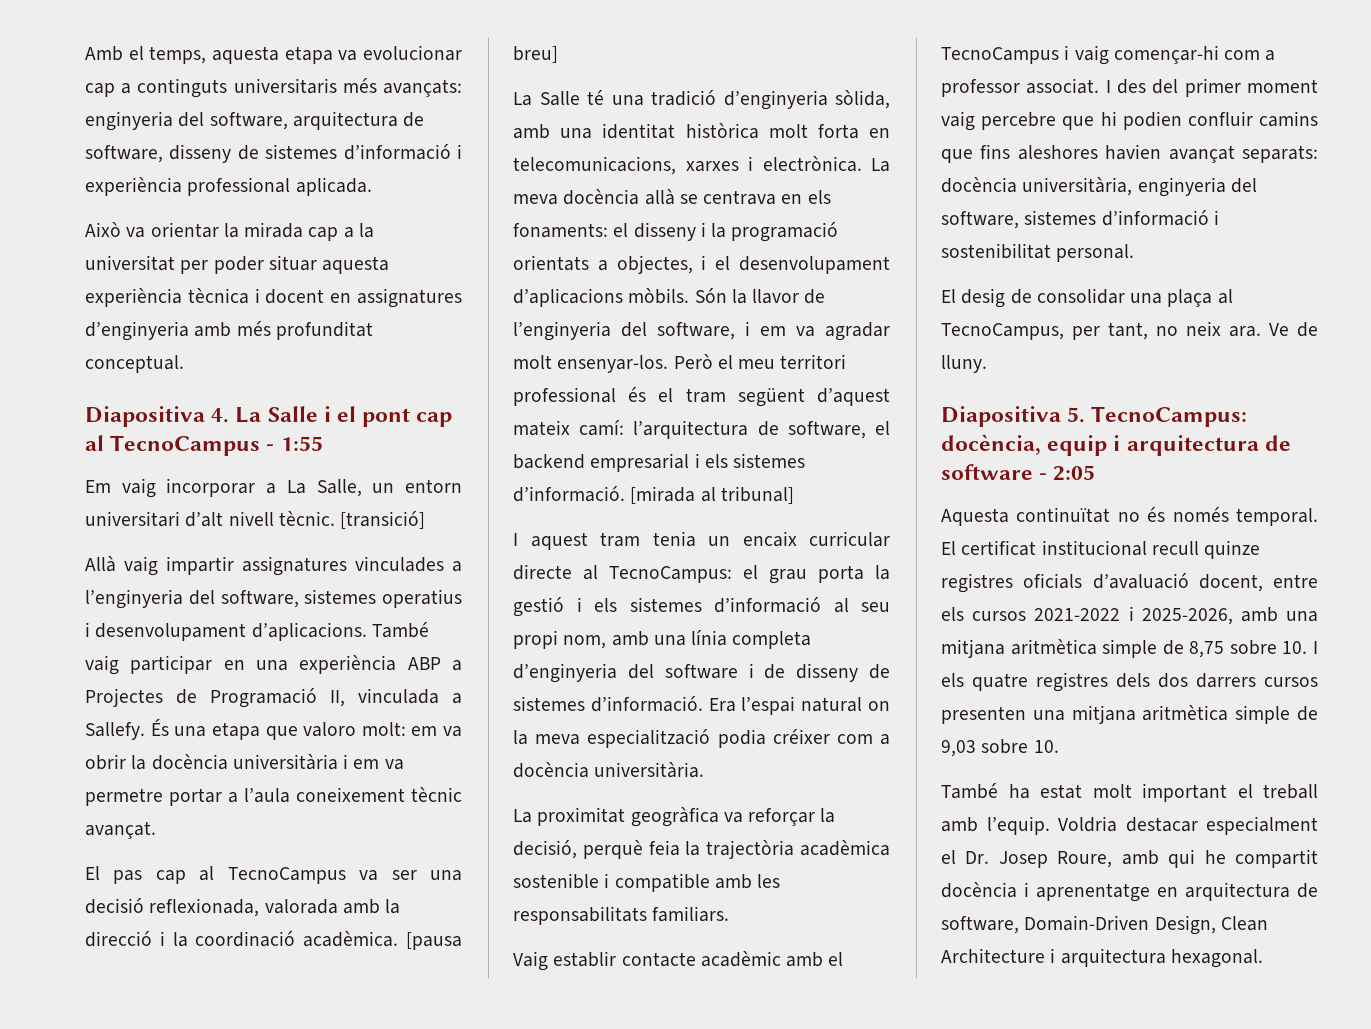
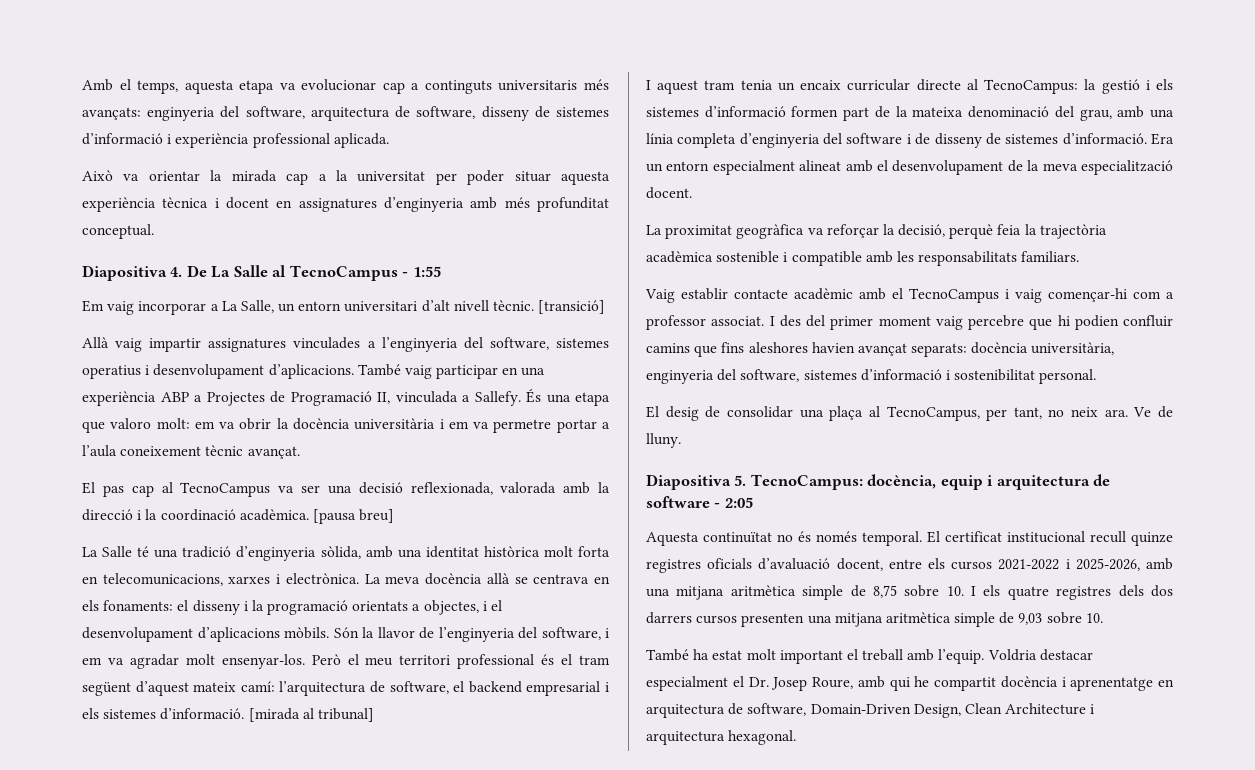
[235,406,453,427] La Salle i el pont cap -> [186,265,268,278] De La Salle
[743,565,864,584] el grau porta -> (1079, 86) none
[833,598,890,613] [513,630,607,649] al seu propi nom, -> [791,106,1112,121] formen part de la mateixa denominació del grau,
[741,696,890,715] [513,729,890,748] [513,762,705,778] l’espai natural on la meva especialització podia créixer com a docència universitària. -> [646,160,1173,175] [646,187,692,199] un entorn especialment alineat amb el desenvolupament de la meva especialització docent.

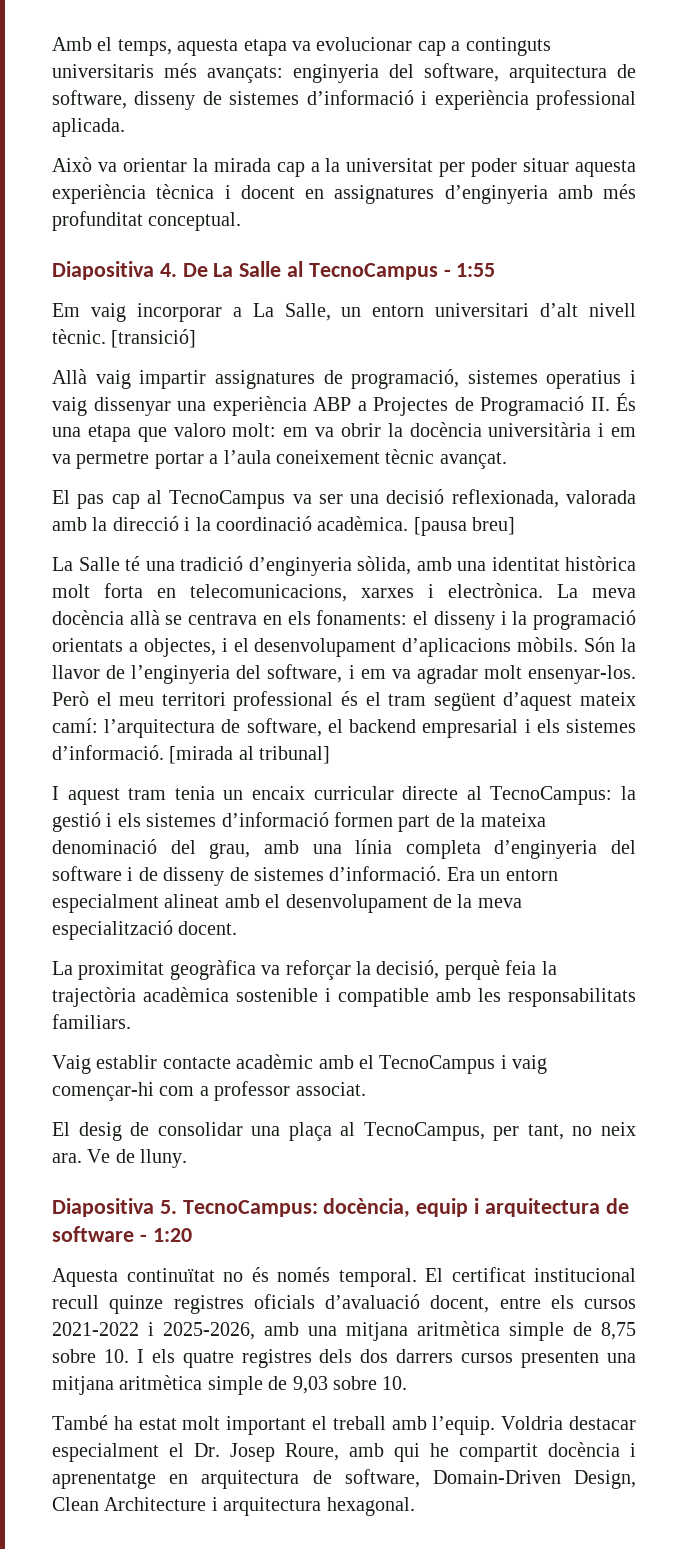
[293,337,609,352] [82,364,519,379] vinculades a l’enginyeria del software, sistemes operatius i desenvolupament d’aplicacions. També vaig participar en -> [323,369,636,389] [52,397,171,416] de programació, sistemes operatius i vaig dissenyar
[377,391,521,406] II, vinculada a Sallefy. -> [590,397,610,411] II.
[769,315,1173,330] [646,342,1115,357] [646,369,1097,384] I des del primer moment vaig percebre que hi podien confluir camins que fins aleshores havien avançat separats: docència universitària, enginyeria del software, sistemes d’informació i sostenibilitat personal. -> (366, 1089) none
[724,497,753,508] 2:05 -> [152,1228,192,1242] 1:20

